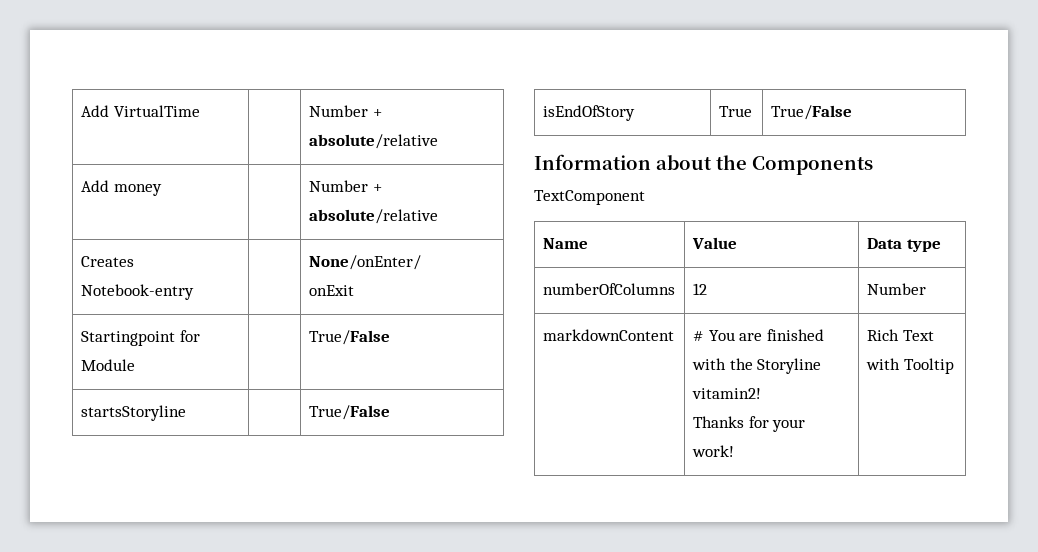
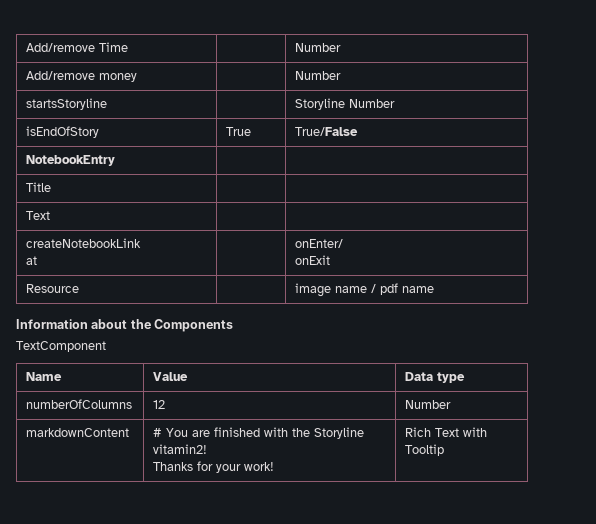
[80,105,200,117] [308,105,382,117] [308,134,438,149] [80,180,109,192] Add VirtualTime | | Number + absolute/relative // Add -> [26,42,129,52] [295,43,342,52] [26,71,96,80] Add/remove Time | | Number // Add/remove
[372,184,382,192] [308,209,438,224] [80,256,134,267] [80,284,194,300] [308,255,421,270] [308,285,354,296] [80,330,200,346] [80,359,135,371] [308,330,390,345] + absolute/relative // Creates Notebook-entry | | None/onEnter/ // onExit // Startingpoint for Module | | True/False -> (342, 75) none
[308,405,390,420] True/False -> [295,98,396,110] Storyline Number
(852, 112) none -> [26,155,116,166] [26,182,52,192] [26,211,51,220] [26,238,142,248] [26,256,38,265] [295,239,344,248] [295,255,331,265] [26,284,80,293] [295,283,435,297] // NotebookEntry | | // Title | | // Text | | // createNotebookLink // at | | onEnter/ // onExit // Resource | | image name / pdf name

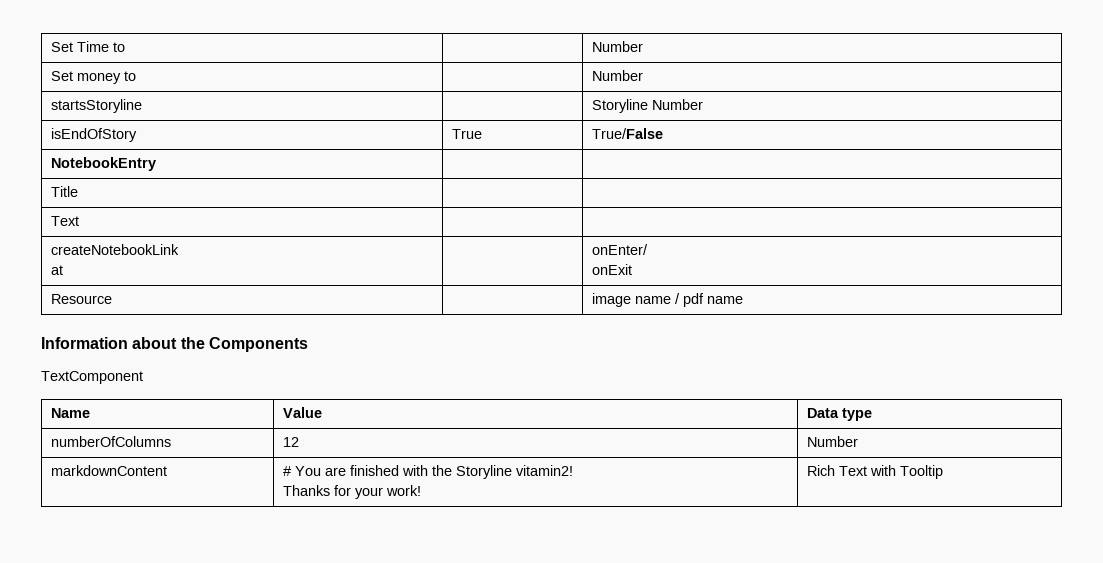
[26,43,96,52] Add/remove -> [51,42,74,52] Set
[295,43,342,52] [26,71,96,80] | | Number // Add/remove -> [113,42,126,52] [592,41,644,52] [51,71,74,81] to | | Number // Set
(138, 77) none -> [124,71,137,81] to

